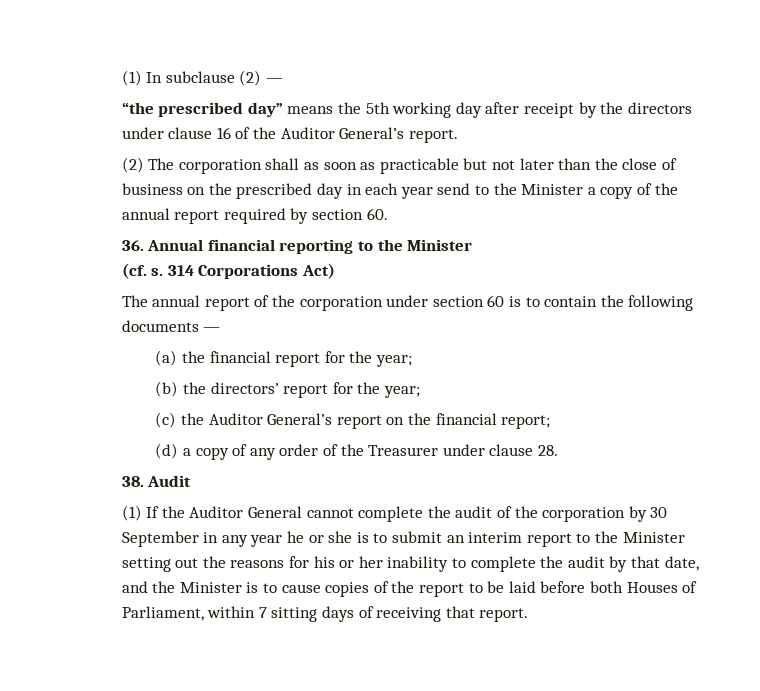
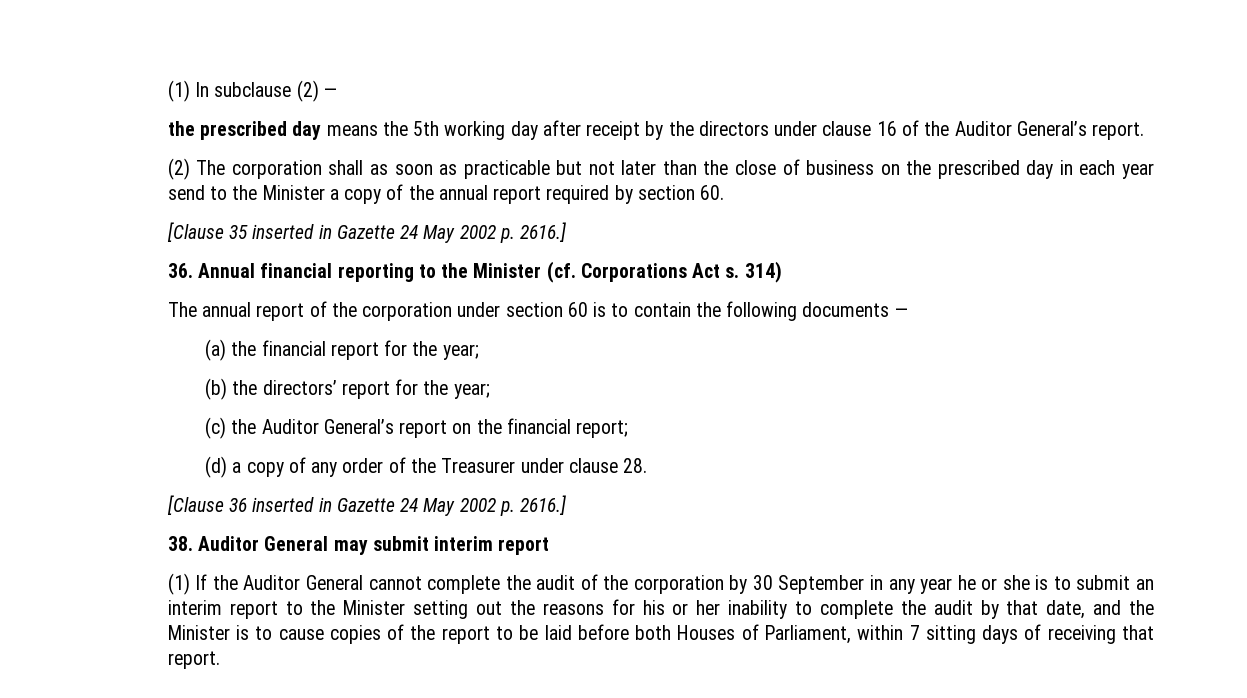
[121,102,283,117] “the prescribed day” -> [167,121,322,140] the prescribed day
(388, 214) none -> [166,222,567,243] // [Clause 35 inserted in Gazette 24 May 2002 p. 2616.]
[121,263,336,279] // (cf. s. 314 Corporations Act) -> [546,261,782,283] (cf. Corporations Act s. 314)
[121,475,192,487] 38. Audit -> [166,495,567,516] [167,536,550,555] [Clause 36 inserted in Gazette 24 May 2002 p. 2616.] // 38. Auditor General may submit interim report

